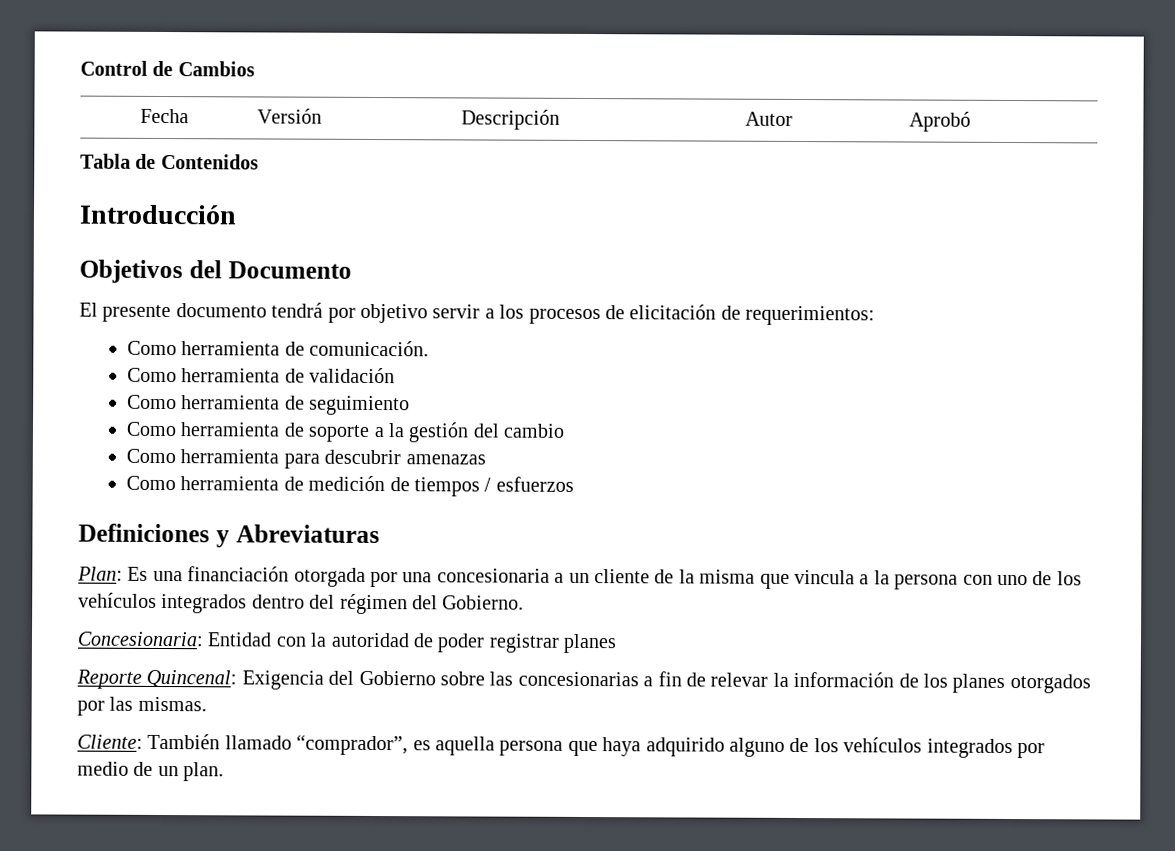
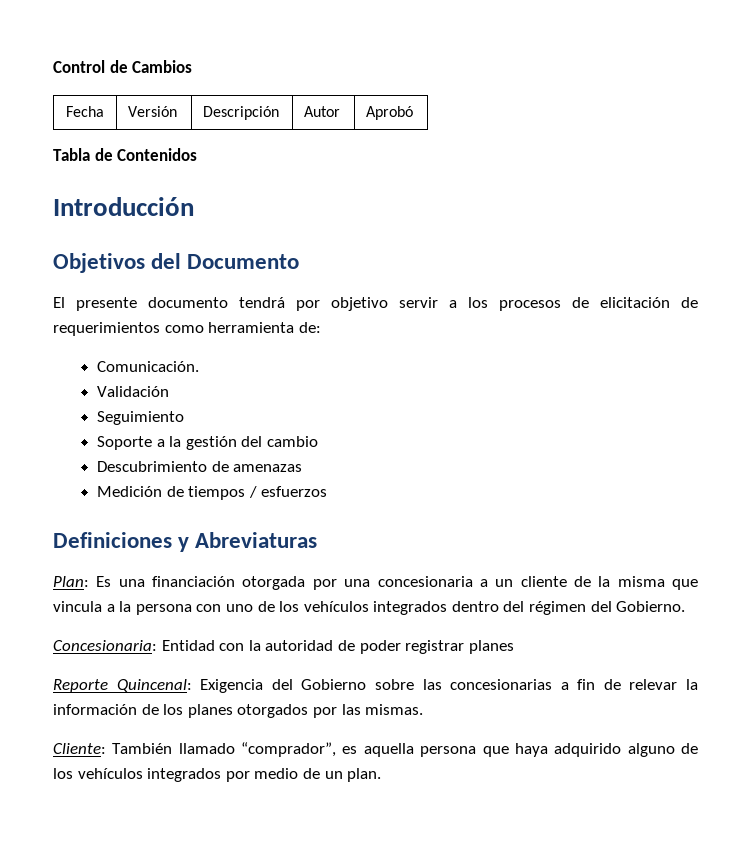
[745,305,876,326] [127,340,430,357] [127,367,396,384] [127,394,411,416] [126,421,371,442] requerimientos: // Como herramienta de comunicación. // Como herramienta de validación // Como herramienta de seguimiento // Como herramienta de soporte -> [53,322,321,336] [97,361,200,372] [97,386,170,397] [97,411,185,425] [97,436,153,450] requerimientos como herramienta de: // Comunicación. // Validación // Seguimiento // Soporte
[126,448,486,469] [126,475,386,492] Como herramienta para descubrir amenazas // Como herramienta de medición -> [97,461,303,472] [97,486,163,497] Descubrimiento de amenazas // Medición

